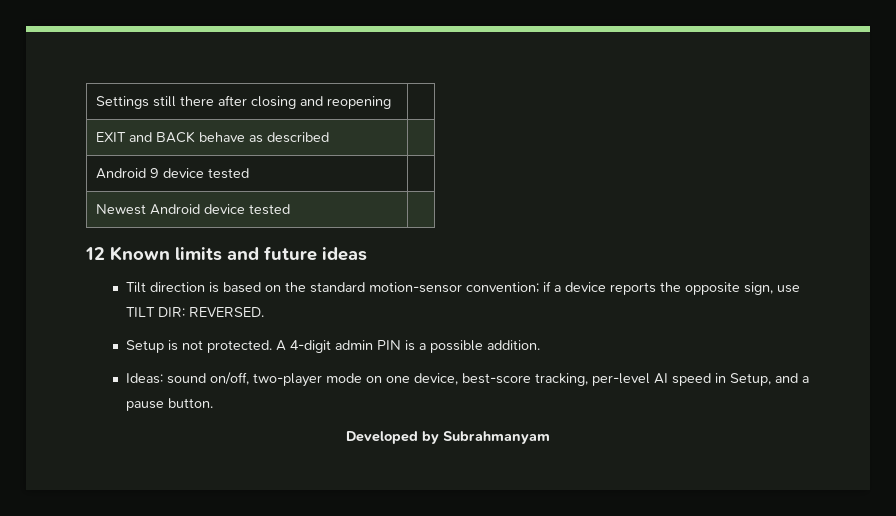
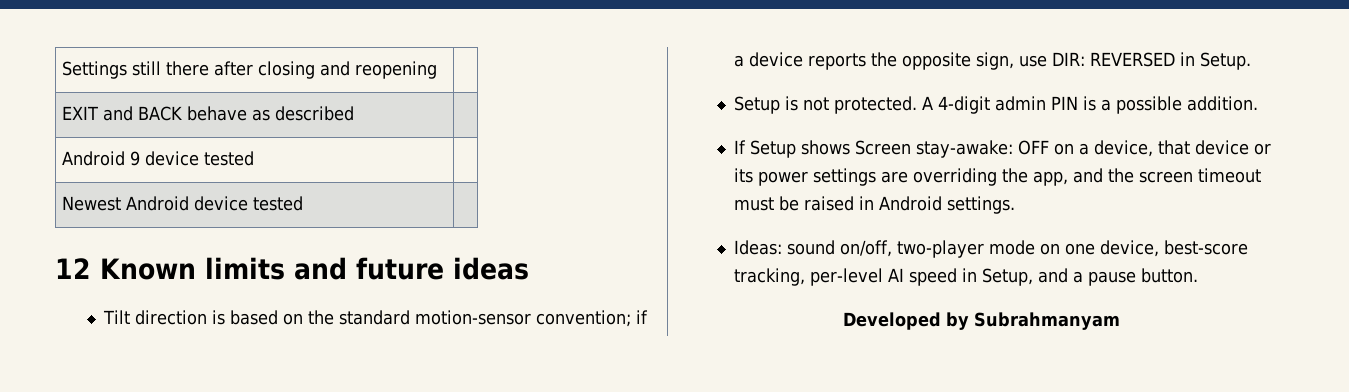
[126,307,265,317] TILT DIR: REVERSED. -> [1051,52,1251,70] DIR: REVERSED in Setup.
(541, 345) none -> [733,140,1271,158] [733,168,1261,186] [733,196,1015,214] // If Setup shows Screen stay-awake: OFF on a device, that device or its power settings are overriding the app, and the screen timeout must be raised in Android settings.

